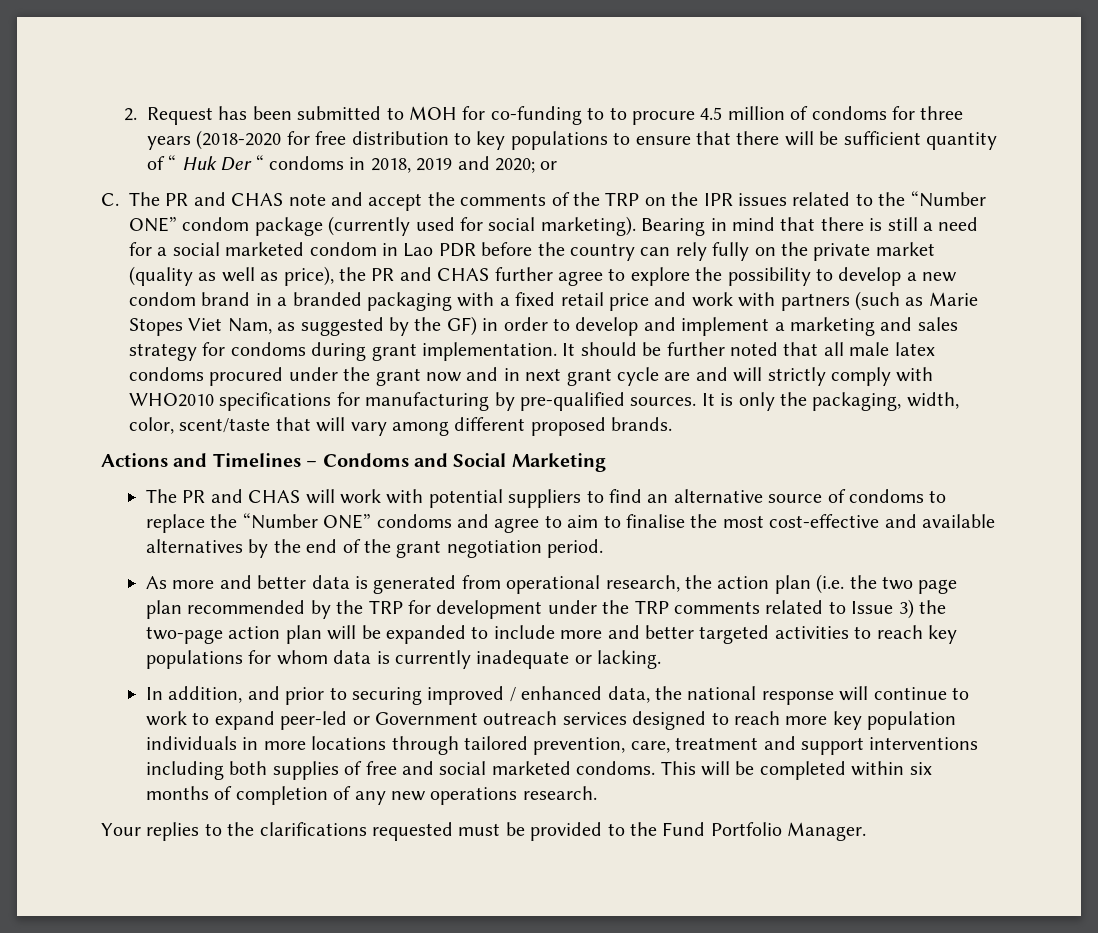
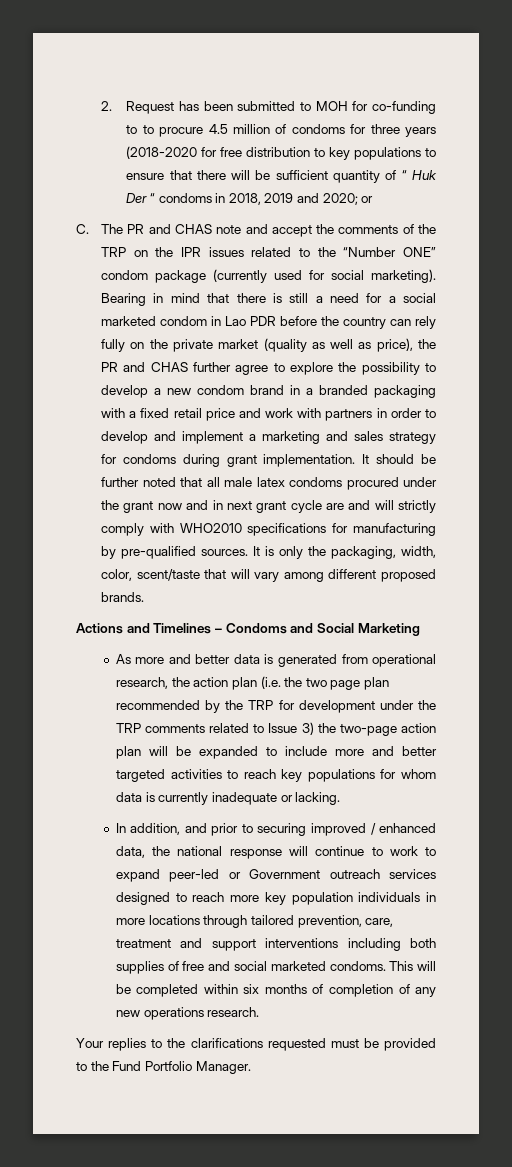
[854,291,978,311] [129,316,477,336] (such as Marie Stopes Viet Nam, as suggested by the GF) -> (373, 415) none
[145,489,947,508] [145,513,995,533] [145,539,604,558] // The PR and CHAS will work with potential suppliers to find an alternative source of condoms to replace the “Number ONE” condoms and agree to aim to finalise the most cost-effective and available alternatives by the end of the grant negotiation period. -> (420, 629) none

